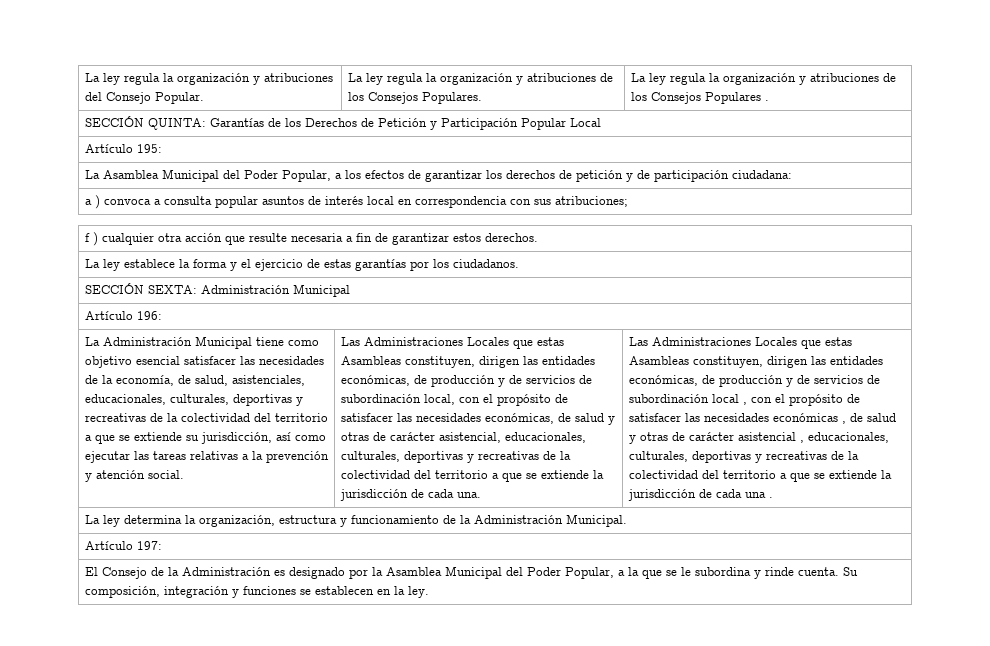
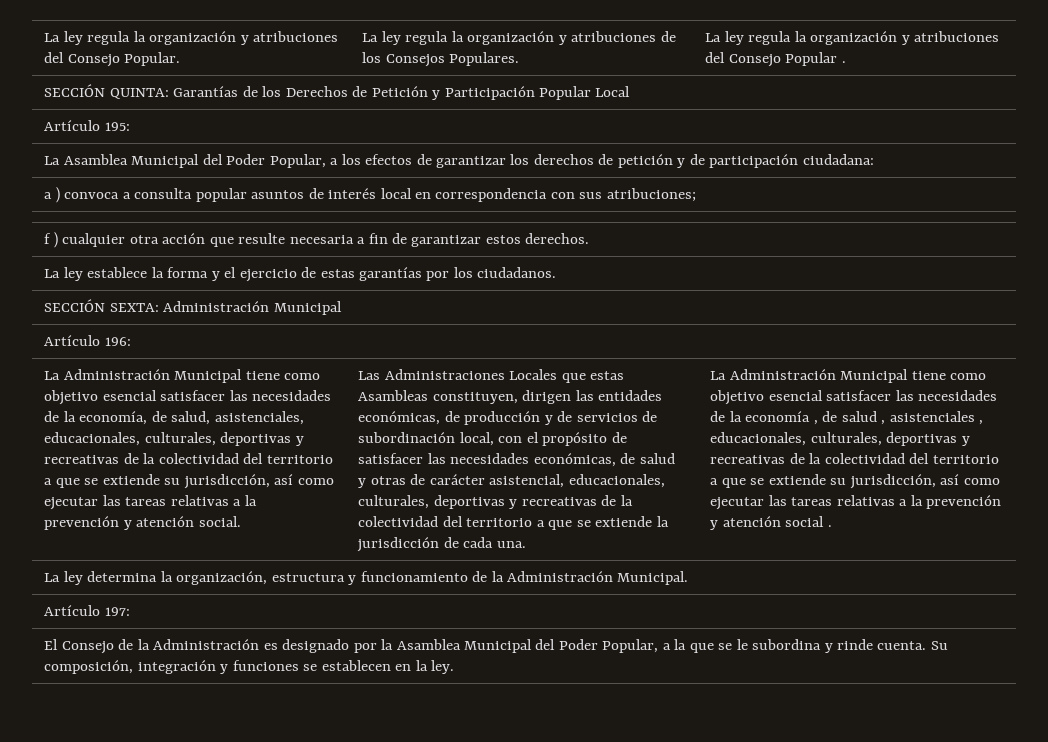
[882,73,896,82] [630,92,761,104] de los Consejos Populares -> [705,52,838,67] del Consejo Popular
[628,337,852,349] [628,356,883,368] [628,375,880,387] [628,394,860,406] [628,413,896,424] [628,432,796,444] Las Administraciones Locales que estas Asambleas constituyen, dirigen las entidades económicas, de producción y de servicios de subordinación local , con el propósito de satisfacer las necesidades económicas , de salud y otras de carácter asistencial -> [710,369,987,383] [710,390,998,405] [710,411,975,425] La Administración Municipal tiene como objetivo esencial satisfacer las necesidades de la economía , de salud , asistenciales
[880,470,892,479] [627,489,766,501] la jurisdicción de cada una -> [830,474,1000,489] [710,495,1002,510] [710,516,825,530] su jurisdicción, así como ejecutar las tareas relativas a la prevención y atención social

